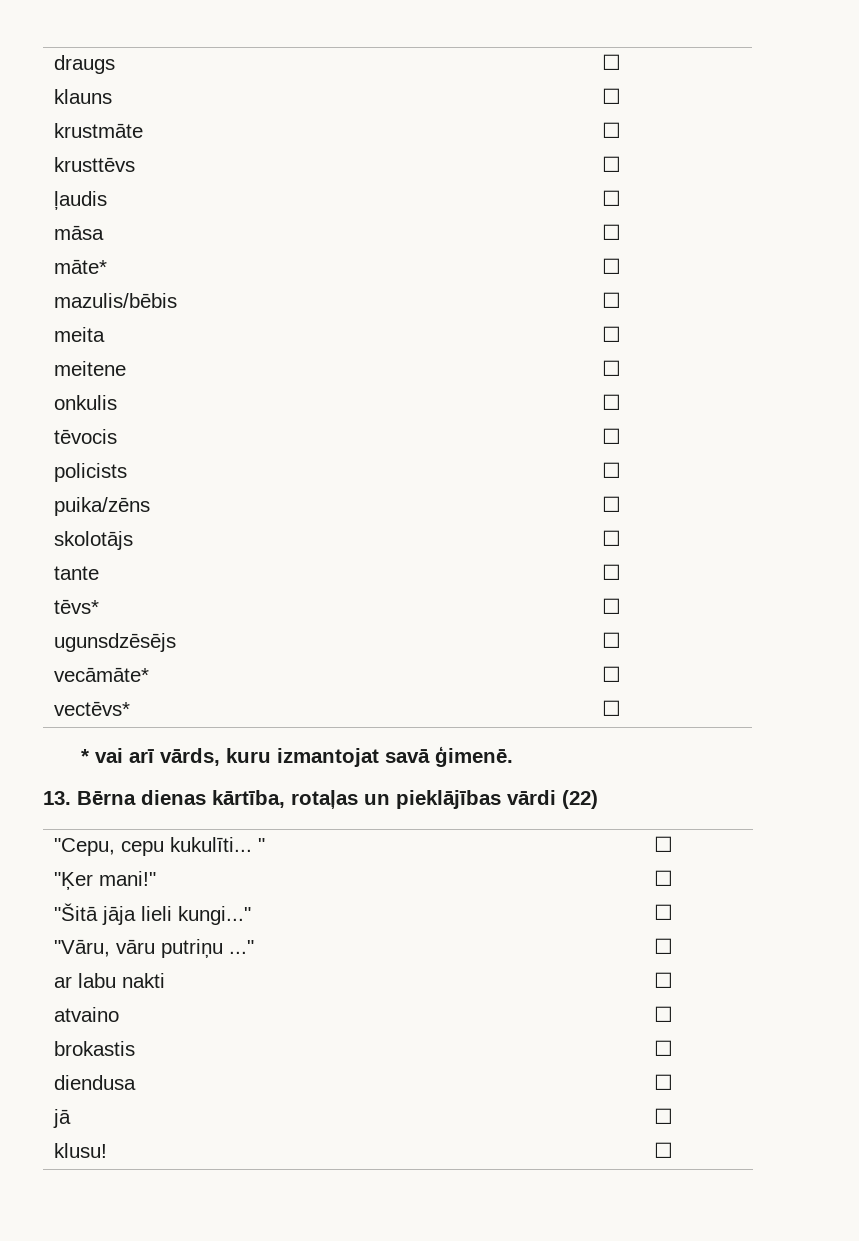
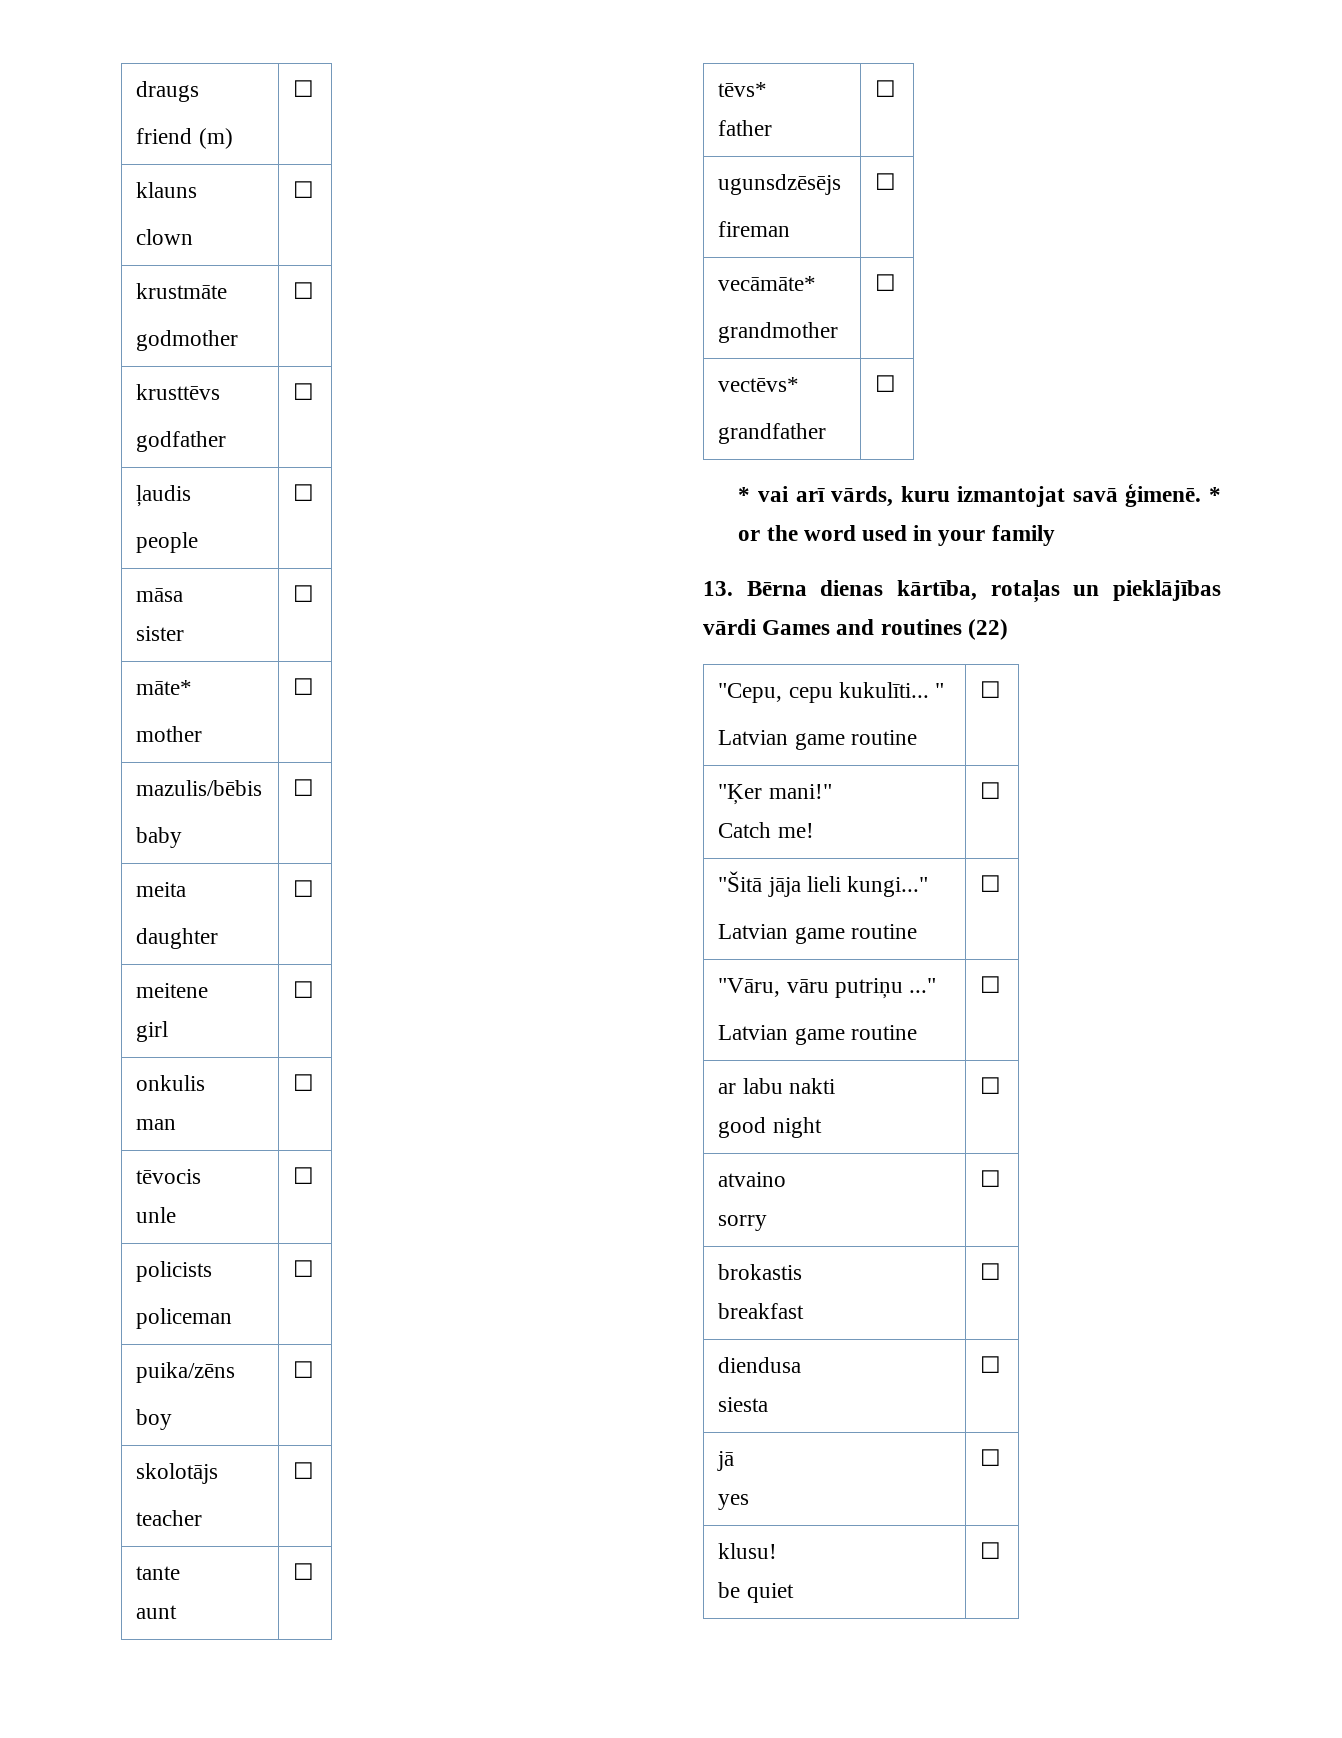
(116, 64) none -> [136,128,233,149] // friend (m)
(113, 96) none -> [136,229,194,245] // clown
(144, 130) none -> [136,330,239,351] // godmother
(136, 164) none -> [136,431,227,452] // godfather
(108, 200) none -> [136,532,199,553] // people
(105, 232) none -> [136,626,185,641] // sister
(108, 266) none -> [136,726,203,742] // mother
(178, 300) none -> [136,827,183,848] // baby
(106, 334) none -> [136,928,219,949] // daughter
(127, 368) none -> [136,1021,169,1042] // girl
(118, 402) none -> [136,1119,177,1130] // man
(118, 436) none -> [136,1207,177,1223] // unle
(128, 472) none -> [136,1308,233,1329] // policeman
(151, 506) none -> [136,1409,173,1430] // boy
(134, 540) none -> [136,1510,203,1526] // teacher
(100, 573) none -> [136,1605,178,1619] // aunt
(100, 606) none -> [718,120,773,136] // father
(177, 642) none -> [718,221,791,237] // fireman
(150, 674) none -> [718,322,839,343] // grandmother
(131, 708) none -> [718,423,827,444] // grandfather
(514, 756) none -> [1209,487,1221,502] [738,525,1055,546] * or the word used in your family
(556, 797) none -> [762,619,962,635] Games and routines
(266, 845) none -> [718,730,917,750] // Latvian game routine
(157, 878) none -> [718,822,814,838] // Catch me!
(252, 915) none -> [718,924,917,944] // Latvian game routine
(255, 947) none -> [718,1025,917,1045] // Latvian game routine
(166, 980) none -> [718,1117,822,1138] // good night
(120, 1014) none -> [718,1215,768,1231] // sorry
(136, 1048) none -> [718,1303,805,1319] // breakfast
(137, 1082) none -> [718,1397,769,1412] // siesta
(72, 1118) none -> [718,1494,750,1510] // yes
(108, 1150) none -> [718,1582,794,1603] // be quiet

